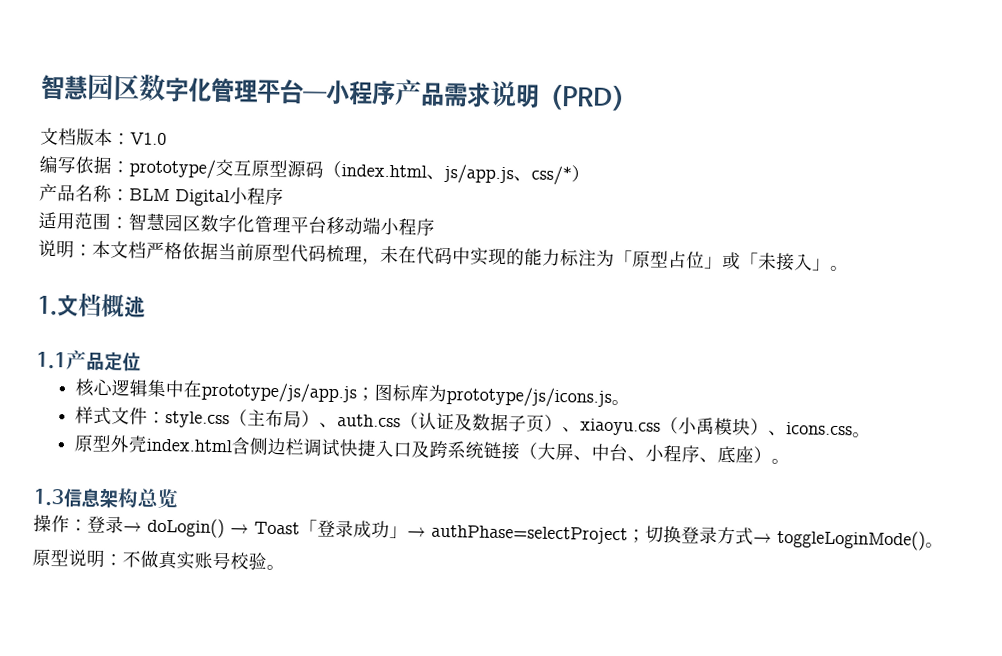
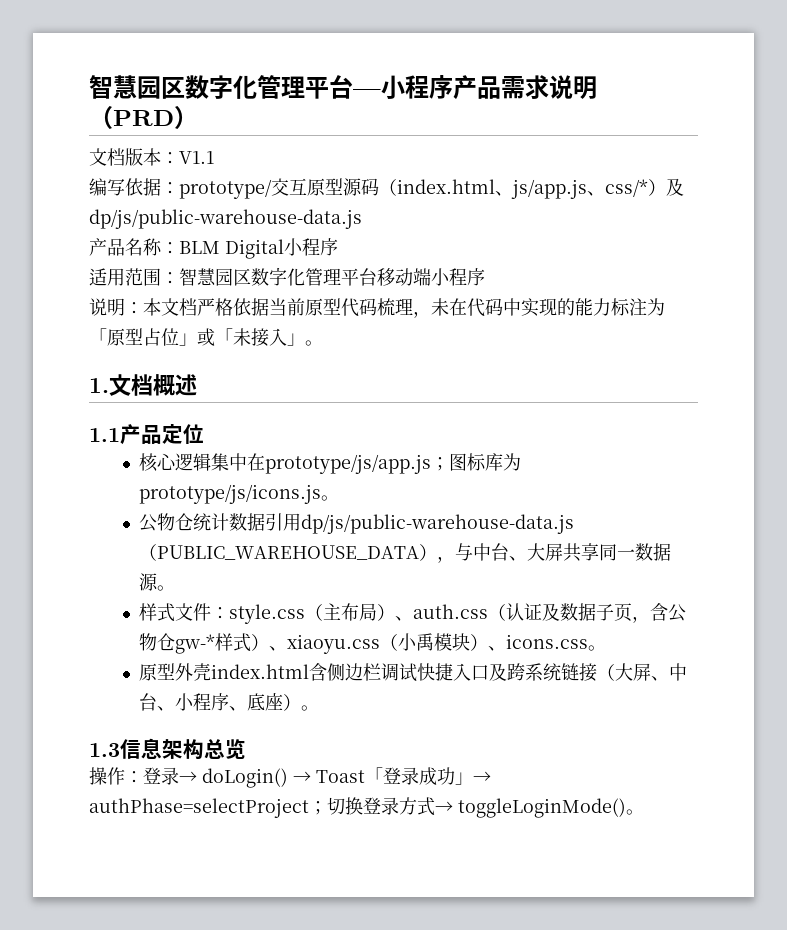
[130,132,167,146] V1.0 -> [179,151,214,164] V1.1
(590, 174) none -> [666,178,684,196] [89,209,362,229] 及dp/js/public-warehouse-data.js
(630, 402) none -> [139,513,575,534] [139,543,672,563] [139,573,176,591] // 公物仓统计数据引用dp/js/public-warehouse-data.js（PUBLIC_WAREHOUSE_DATA），与中台、大屏共享同一数据源。
(545, 423) none -> [632,603,687,623] [139,633,252,654] ，含公物仓gw-*样式
[32,548,285,571] // 原型说明：不做真实账号校验。 -> (644, 812) none

